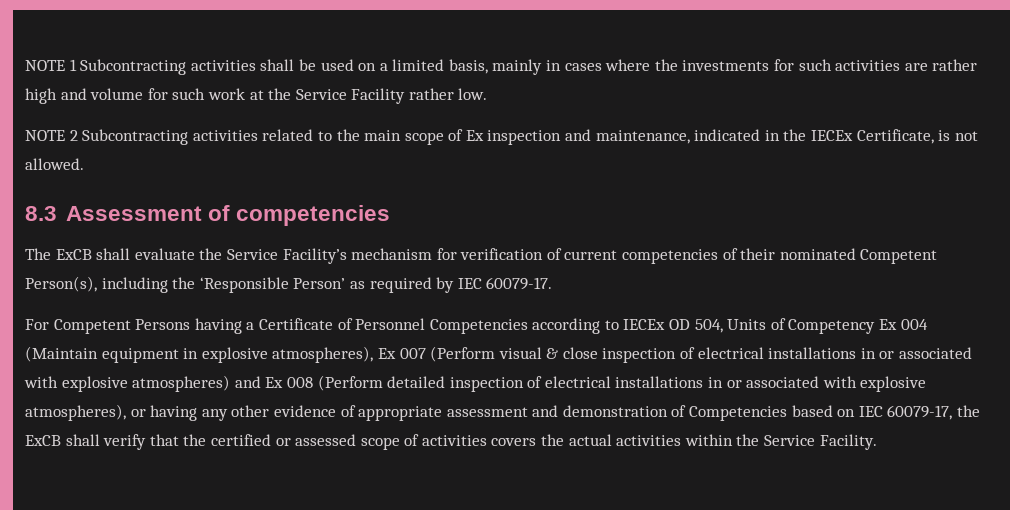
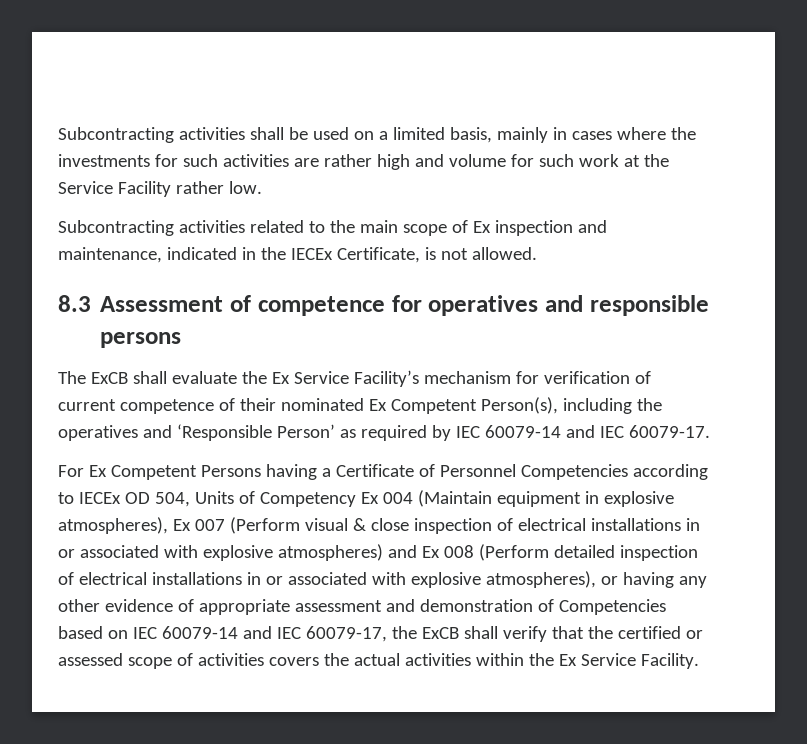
[25,59,77,71] NOTE 1 -> (58, 135) none
[25,130,78,141] NOTE 2 -> (262, 187) none
[235,205,390,226] competencies -> [257,295,709,316] [100,332,182,348] competence for operatives and responsible persons
(223, 254) none -> [271,372,290,384] Ex
[622,249,719,264] competencies -> [119,399,214,414] competence
(856, 254) none -> [368,399,387,411] Ex
(196, 283) none -> [58,425,172,441] operatives and
(482, 283) none -> [484,425,624,438] 60079-14 and IEC
(49, 324) none -> [88,465,107,477] Ex
(883, 411) none -> [161,626,301,639] 60079-14 and IEC
(760, 440) none -> [558,654,577,666] Ex

